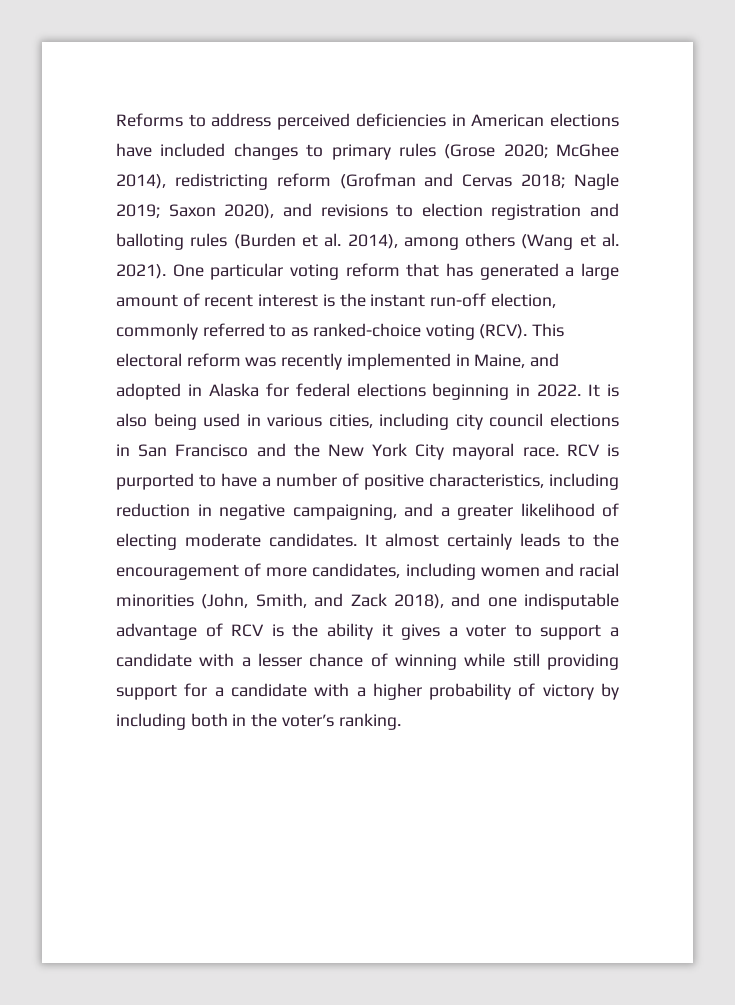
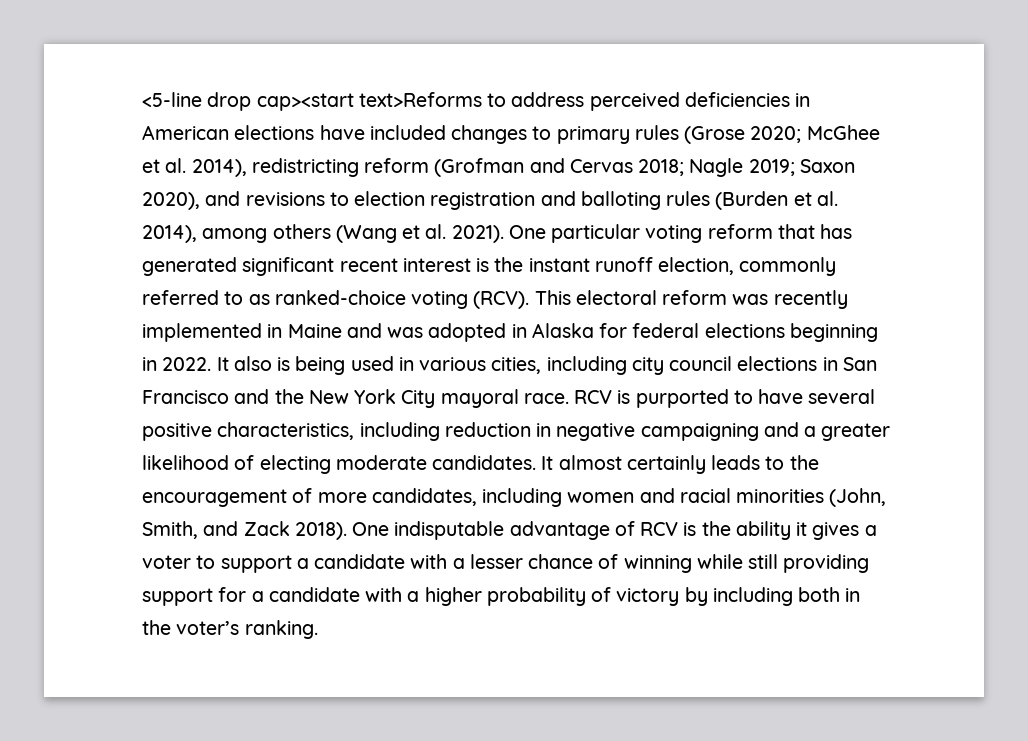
[116,113,183,127] Reforms -> [142,92,482,111] <5-line drop cap><start text>Reforms
(619, 150) none -> [142,158,187,173] et al.
[565,263,619,280] [116,293,200,307] a large amount of -> [242,257,335,276] significant
[430,293,487,307] run-off -> [594,257,653,272] runoff
[474,353,560,368] Maine, and -> [287,323,424,338] Maine and was
[606,384,619,397] [116,413,147,427] is also -> [233,356,291,371] also is
[262,473,359,487] a number of -> [808,389,876,404] several
[292,504,397,520] campaigning, -> [640,423,759,441] campaigning
[393,593,517,609] 2018), and one -> [294,522,390,540] 2018). One

